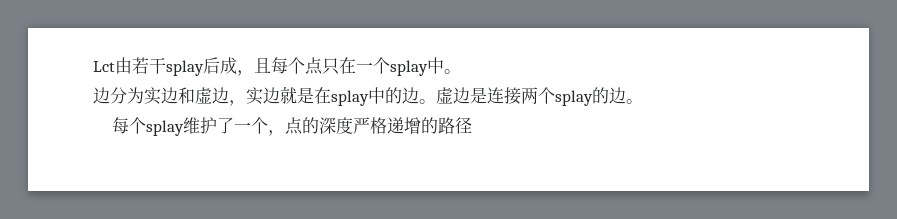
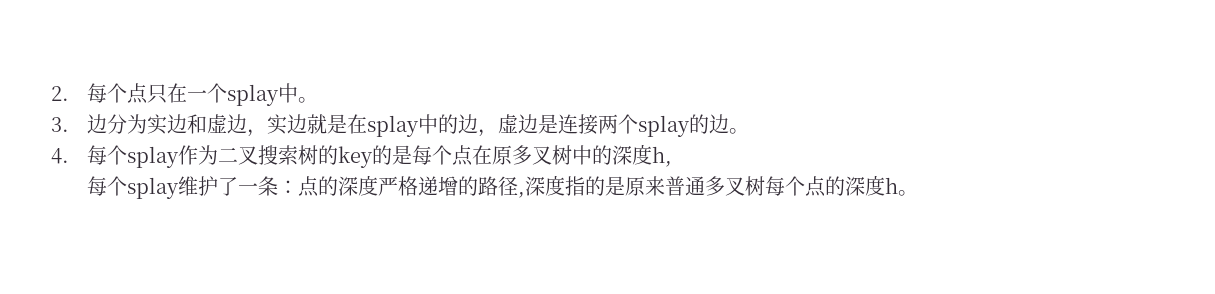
[93,57,271,76] Lct由若干splay后成，且 -> [51,86,69,101] 2.
(461, 71) none -> [51,117,69,132] 3.
[419,99,436,104] 。 -> [478,129,499,137] ，
(643, 101) none -> [51,144,673,168] // 4.每个splay作为二叉搜索树的key的是每个点在原多叉树中的深度h,
[251,117,286,136] 个， -> [258,176,299,196] 条：
(473, 125) none -> [518,175,919,198] ,深度指的是原来普通多叉树每个点的深度h。

